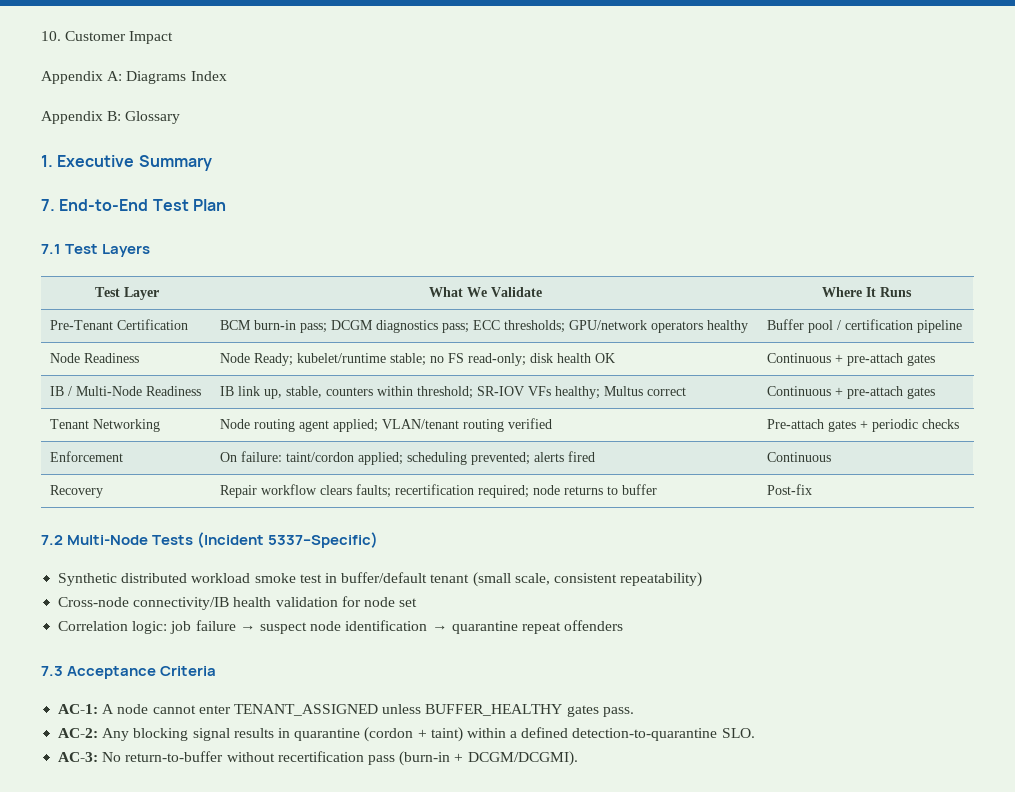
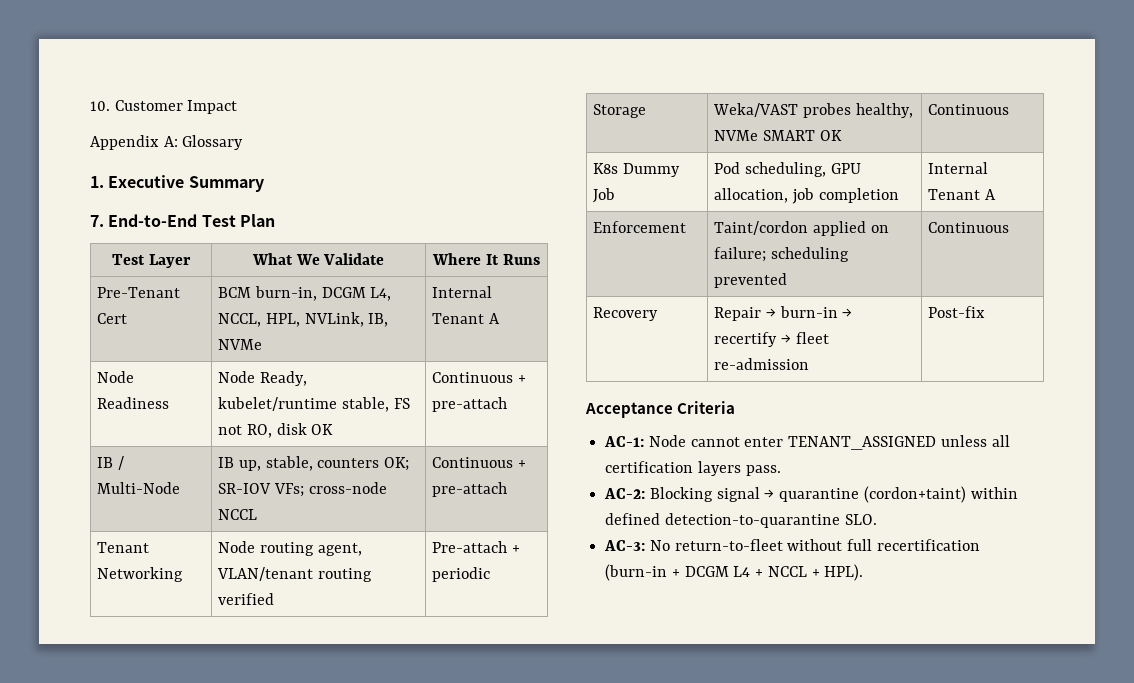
[126,71,227,84] [41,111,122,124] Diagrams Index // Appendix B: -> (178, 141) none
[41,244,151,257] // 7.1 Test Layers -> (275, 220) none
[116,319,188,330] Certification -> [97,313,128,324] Cert
[253,320,748,333] [766,319,962,333] [49,353,139,363] [219,353,591,366] burn-in pass; DCGM diagnostics pass; ECC thresholds; GPU/network operators healthy | Buffer pool / certification pipeline // Node Readiness | Node Ready; kubelet/runtime stable; no FS read-only; disk health -> [254,286,392,301] [218,312,389,327] [218,339,263,350] [432,286,493,298] [432,313,500,324] [97,371,135,383] [97,397,170,409] [218,371,307,386] [218,397,410,412] [218,423,307,438] burn-in, DCGM L4, NCCL, HPL, NVLink, IB, NVMe | Internal Tenant A // Node Readiness | Node Ready, kubelet/runtime stable, FS not RO, disk
[906,354,935,366] gates -> (508, 404) none
[145,386,201,396] [219,386,260,396] Readiness | IB link -> [218,457,235,468] | IB
[376,386,686,399] [766,386,935,399] within threshold; SR-IOV VFs healthy; Multus correct | Continuous + pre-attach gates -> [384,457,410,471] [218,482,387,497] [218,509,258,520] [432,457,526,468] [432,482,508,497] OK; SR-IOV VFs; cross-node NCCL | Continuous + pre-attach
[298,419,378,432] agent applied; -> [317,543,362,556] agent,
[827,420,856,432] gates -> (508, 547) none
[921,419,959,429] [49,451,123,462] [219,451,595,465] [766,452,831,462] [49,485,103,498] [219,484,657,498] [766,484,812,495] [41,532,379,548] [58,572,703,587] [58,596,418,610] [58,620,624,634] [41,666,63,676] checks // Enforcement | On failure: taint/cordon applied; scheduling prevented; alerts fired | Continuous // Recovery | Repair workflow clears faults; recertification required; node returns to buffer | Post-fix // 7.2 Multi-Node Tests (Incident 5337–Specific) // Synthetic distributed workload smoke test in buffer/default tenant (small scale, consistent repeatability) // Cross-node connectivity/IB health validation for node set // Correlation logic: job failure → suspect node identification → quarantine repeat offenders // 7.3 -> [593,104,647,118] [713,103,913,118] [714,130,842,141] [928,104,1010,115] [593,163,680,177] [593,188,616,203] [714,162,861,177] [714,188,899,204] [928,162,989,174] [928,189,996,200] [593,221,687,233] [714,221,889,236] [714,247,849,262] [714,273,788,288] [928,222,1010,233] [593,307,659,321] [714,306,853,321] [714,332,829,347] [714,358,810,370] [928,306,986,318] // Storage | Weka/VAST probes healthy, NVMe SMART OK | Continuous // K8s Dummy Job | Pod scheduling, GPU allocation, job completion | Internal Tenant A // Enforcement | Taint/cordon applied on failure; scheduling prevented | Continuous // Recovery | Repair → burn-in → recertify → fleet re-admission | Post-fix //
[102,704,149,714] A node -> [648,435,686,447] Node
[425,704,599,717] BUFFER_HEALTHY gates -> [991,435,1010,447] [605,461,741,476] all certification layers
[102,727,518,742] Any blocking signal results in quarantine (cordon + taint) within a -> [649,486,1018,503] Blocking signal → quarantine (cordon+taint) within
[125,751,578,766] return-to-buffer without recertification pass (burn-in + DCGM/DCGMI). -> [674,539,980,551] [605,564,864,581] return-to-fleet without full recertification (burn-in + DCGM L4 + NCCL + HPL).

